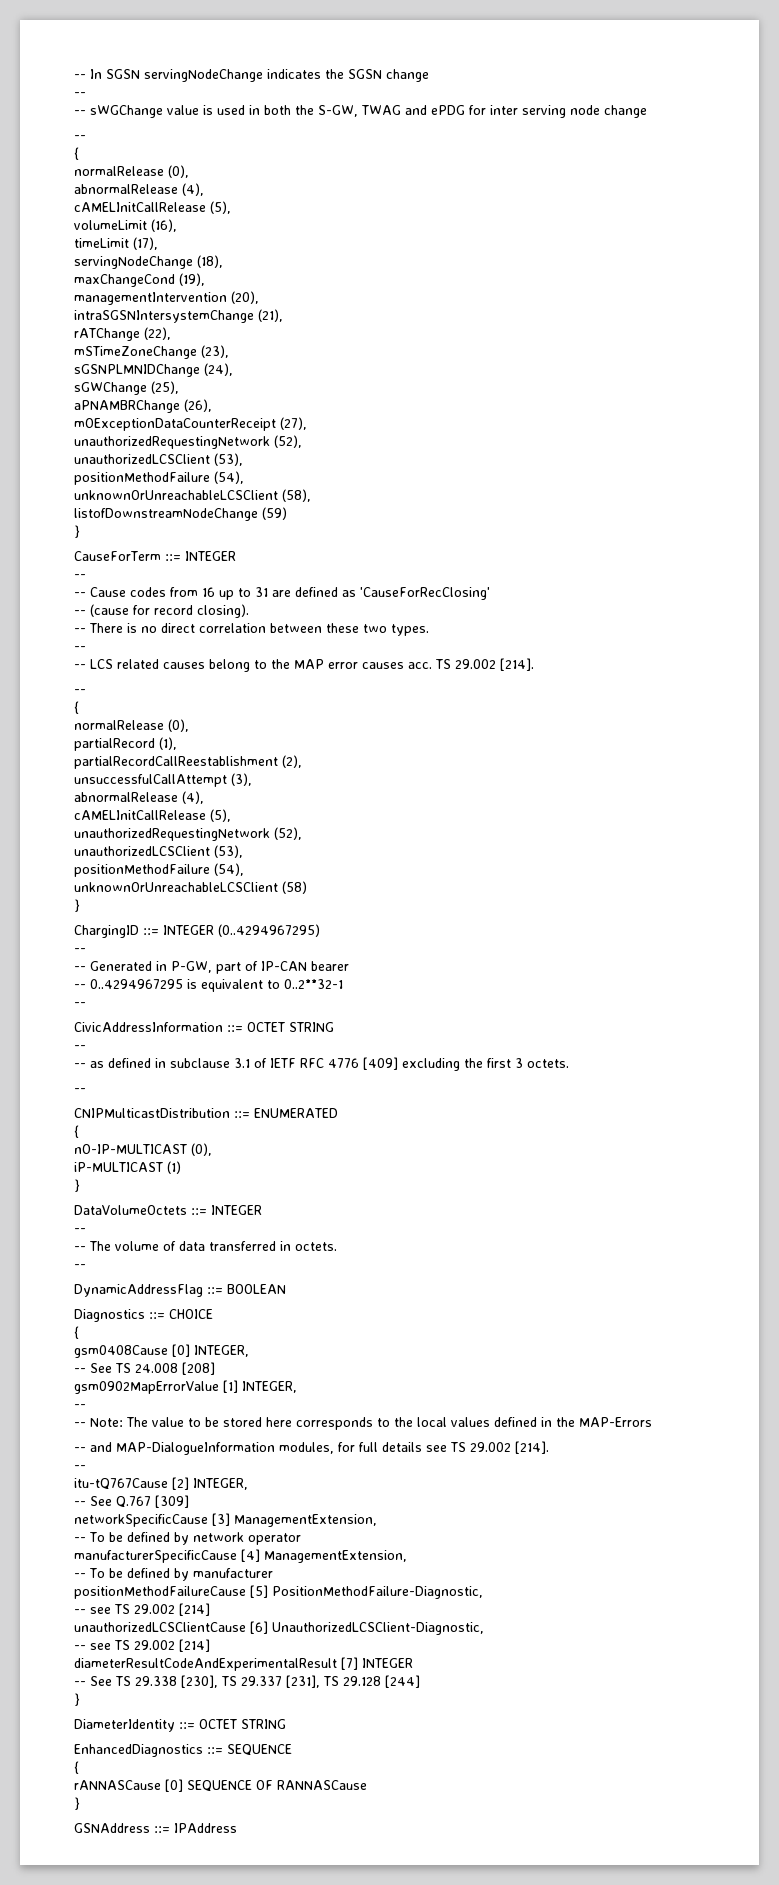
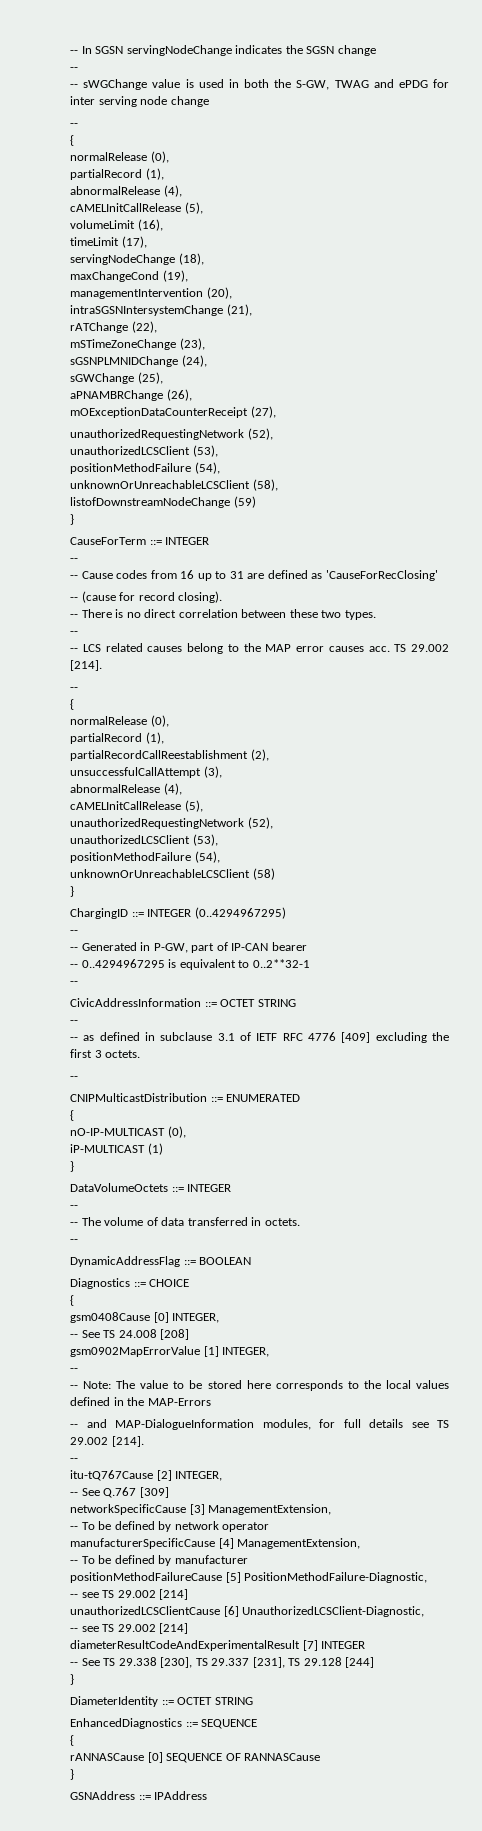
(189, 171) none -> [70,168,164,180] // partialRecord (1),

